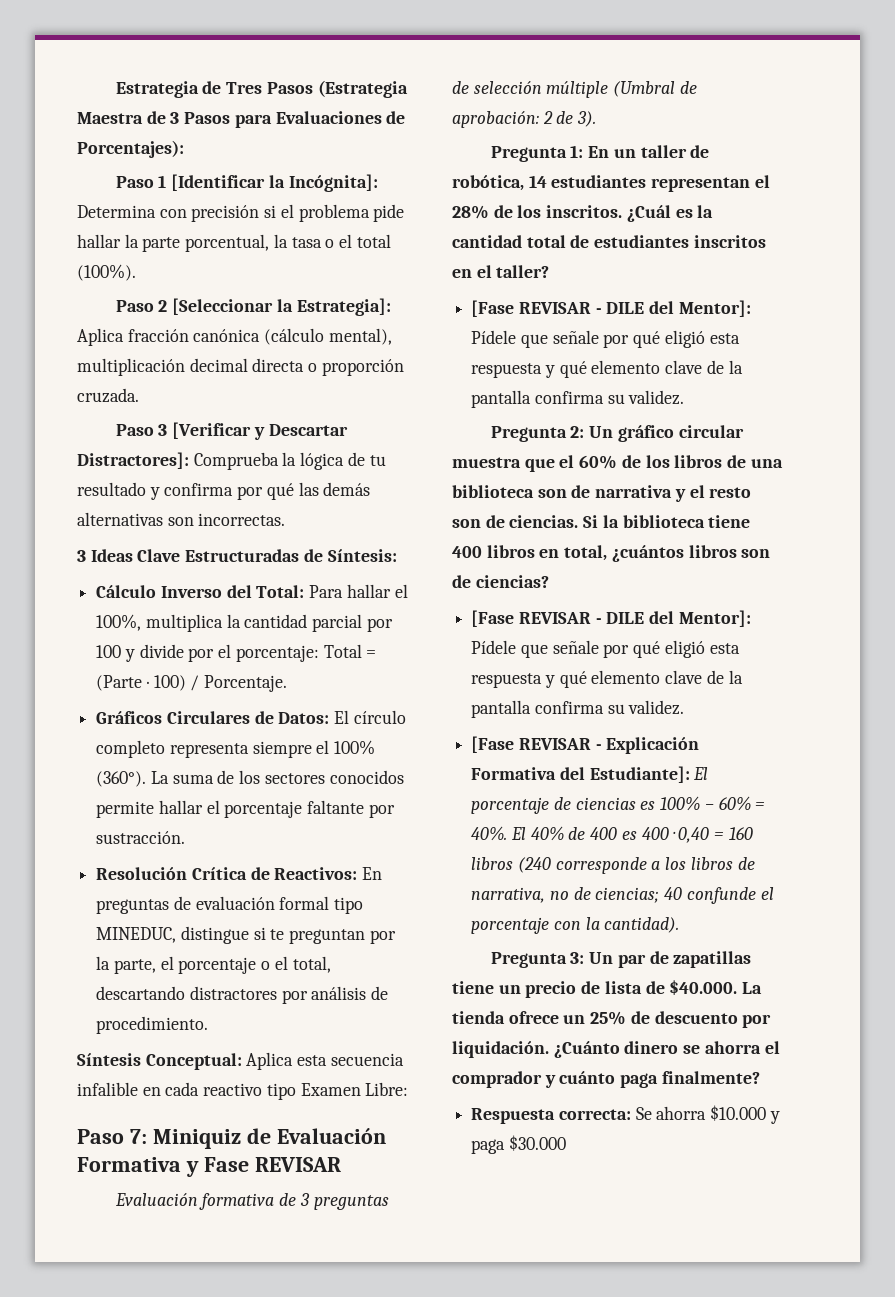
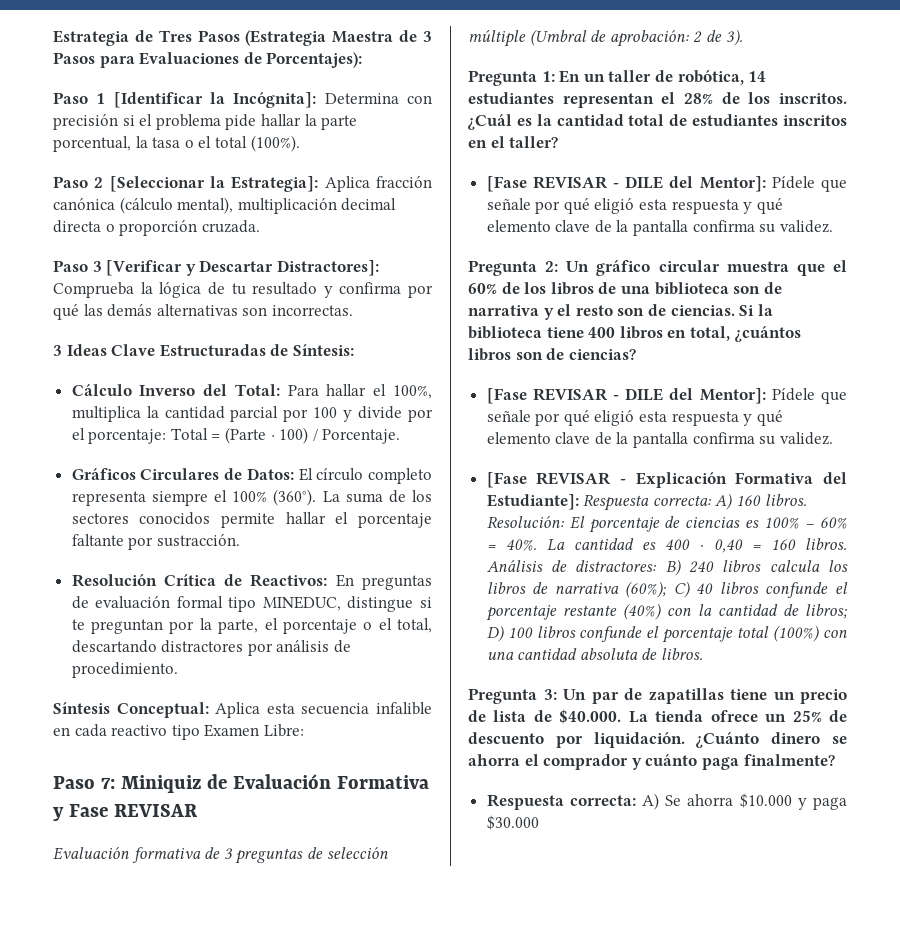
(690, 774) none -> [583,493,807,511] [486,516,564,528] Respuesta correcta: A) 160 libros. Resolución:
[510,826,618,841] El 40% de 400 -> [546,538,635,551] La cantidad
[471,857,755,874] [471,887,774,904] [471,917,680,934] libros (240 corresponde a los libros de narrativa, no de ciencias; 40 confunde el porcentaje con la cantidad). -> [805,538,847,550] [486,559,848,576] [486,581,848,598] [485,603,847,621] [486,625,847,643] [486,648,704,660] libros. Análisis de distractores: B) 240 libros calcula los libros de narrativa (60%); C) 40 libros confunde el porcentaje restante (40%) con la cantidad de libros; D) 100 libros confunde el porcentaje total (100%) con una cantidad absoluta de libros.
(631, 1114) none -> [642,793,660,810] A)

